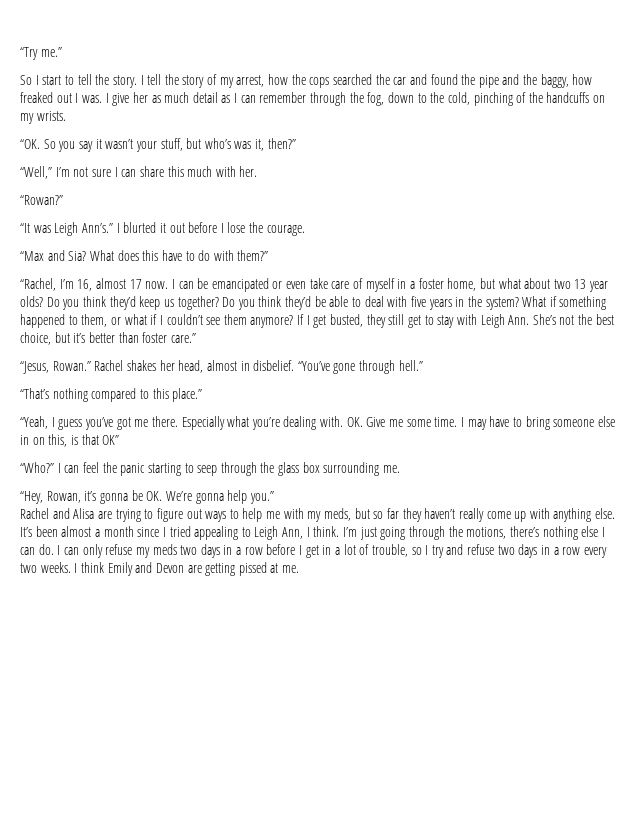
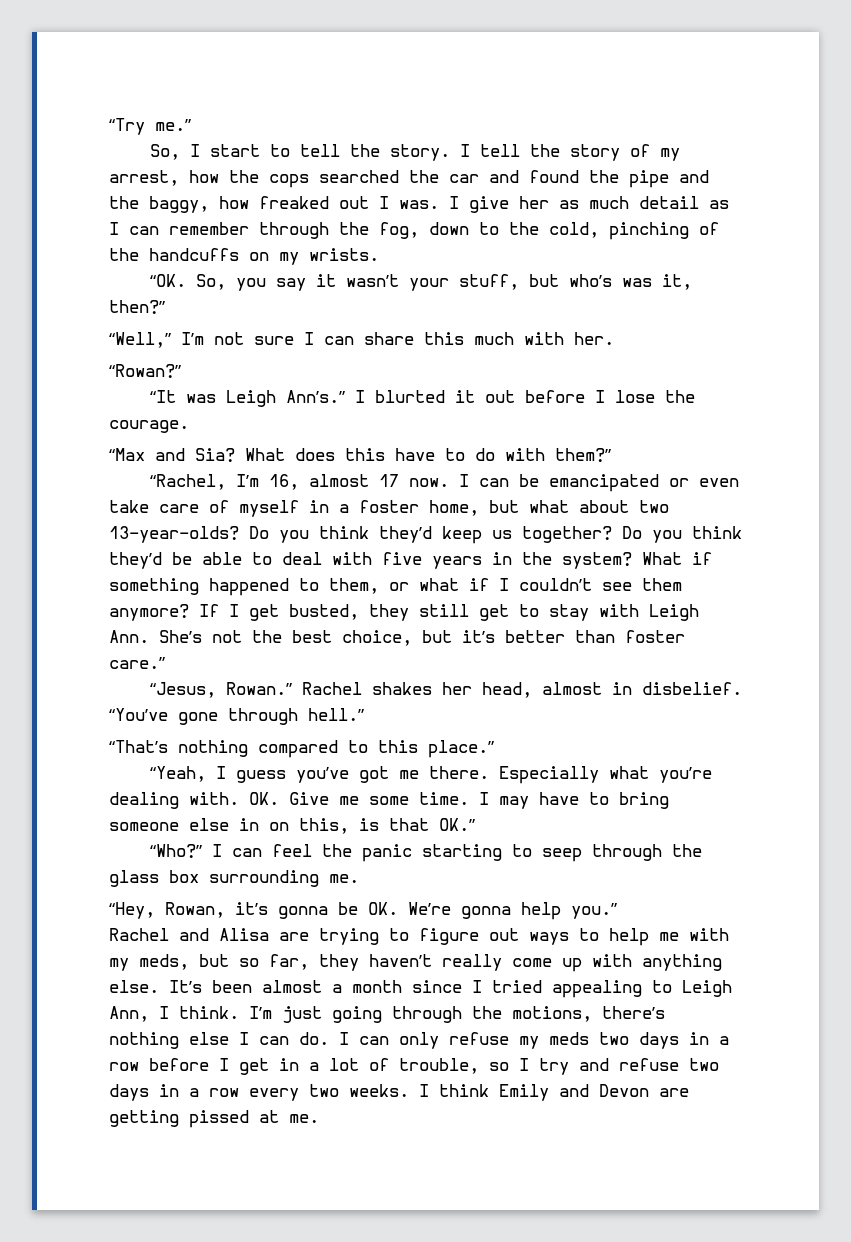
[20,75,32,85] So -> [149,144,180,160] So,
[43,139,56,149] So -> [195,274,226,290] So,
[574,279,609,292] [20,296,43,307] 13 year olds? -> [109,526,239,543] 13-year-olds?
[102,435,120,445] OK” -> [439,818,475,831] OK.”
[386,508,399,519] far -> [269,954,309,970] far,

